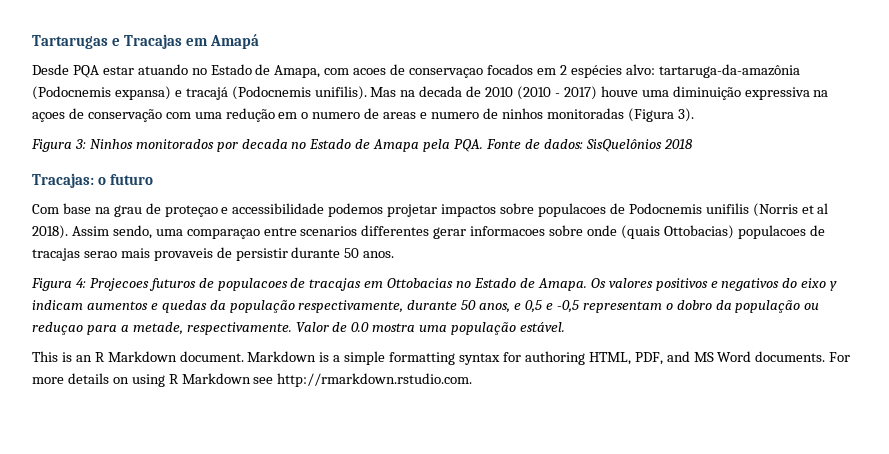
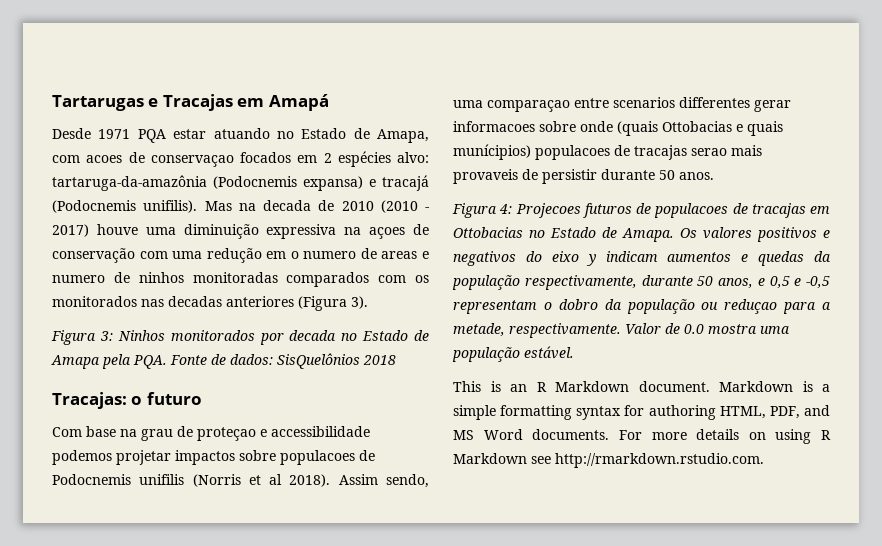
(69, 69) none -> [98,129,131,139] 1971
(624, 113) none -> [286,272,429,287] [52,296,294,307] comparados com os monitorados nas decadas anteriores
[663,225,734,239] Ottobacias) -> [662,121,783,136] [453,144,531,160] Ottobacias e quais munícipios)

